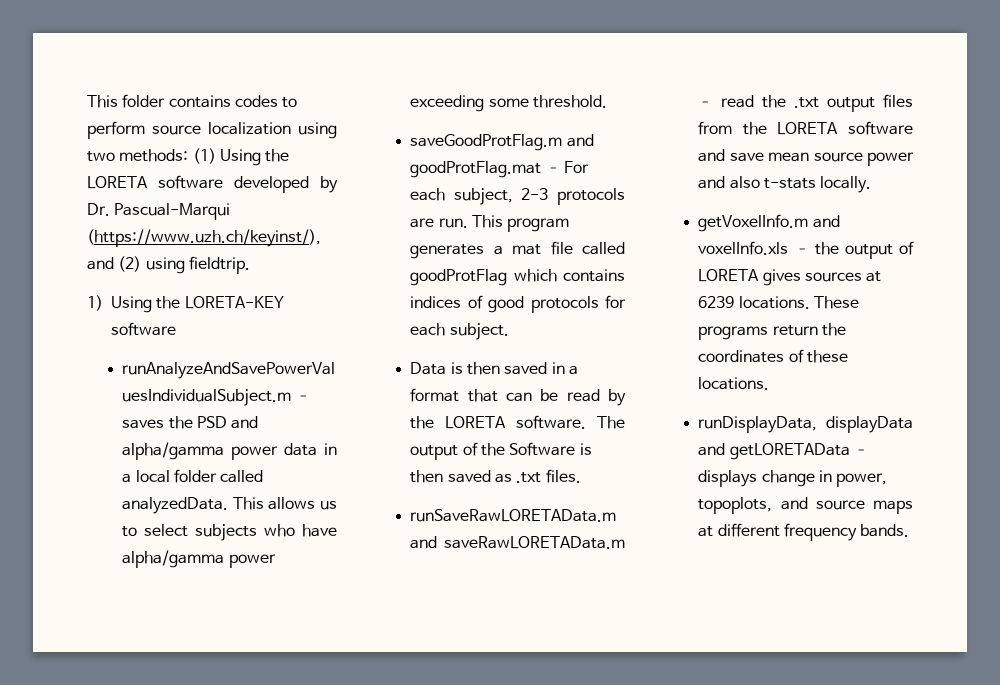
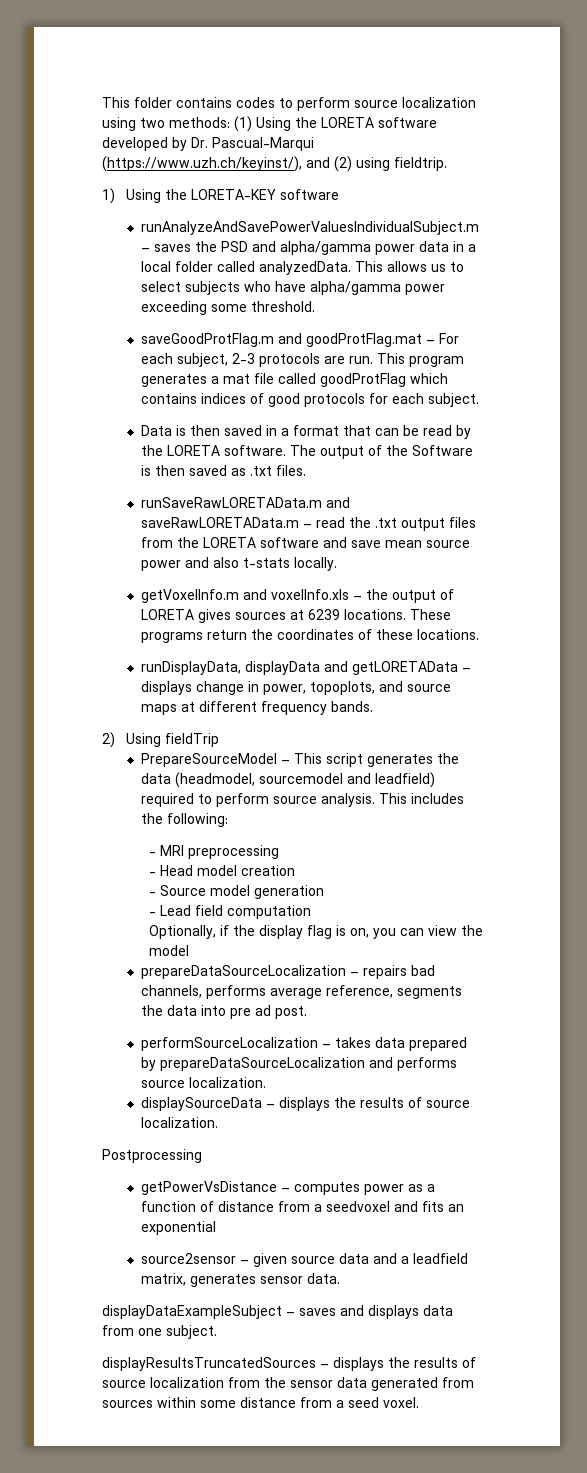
(910, 530) none -> [102,732,219,748] [141,753,460,767] [141,772,436,788] [141,793,465,807] [141,813,229,827] [149,845,280,859] [149,865,296,876] [149,885,325,899] [149,905,312,919] [149,925,484,939] [149,945,190,956] [141,965,436,979] [141,985,463,999] [141,1005,308,1019] [141,1037,468,1051] [141,1057,458,1071] [141,1077,267,1088] [141,1097,471,1111] [141,1117,219,1128] [102,1149,202,1163] [141,1181,436,1195] [141,1201,465,1212] [141,1221,217,1235] [141,1253,469,1267] [141,1273,341,1287] [102,1305,453,1319] [102,1325,217,1339] [102,1357,476,1371] [102,1377,474,1391] [102,1397,419,1408] // 2) Using fieldTrip // PrepareSourceModel – This script generates the data (headmodel, sourcemodel and leadfield) required to perform source analysis. This includes the following: // - MRI preprocessing // - Head model creation // - Source model generation // - Lead field computation // Optionally, if the display flag is on, you can view the model // prepareDataSourceLocalization – repairs bad channels, performs average reference, segments the data into pre ad post. // performSourceLocalization – takes data prepared by prepareDataSourceLocalization and performs source localization. // displaySourceData – displays the results of source localization. // Postprocessing // getPowerVsDistance – computes power as a function of distance from a seedvoxel and fits an exponential // source2sensor – given source data and a leadfield matrix, generates sensor data. // displayDataExampleSubject – saves and displays data from one subject. // displayResultsTruncatedSources – displays the results of source localization from the sensor data generated from sources within some distance from a seed voxel.

